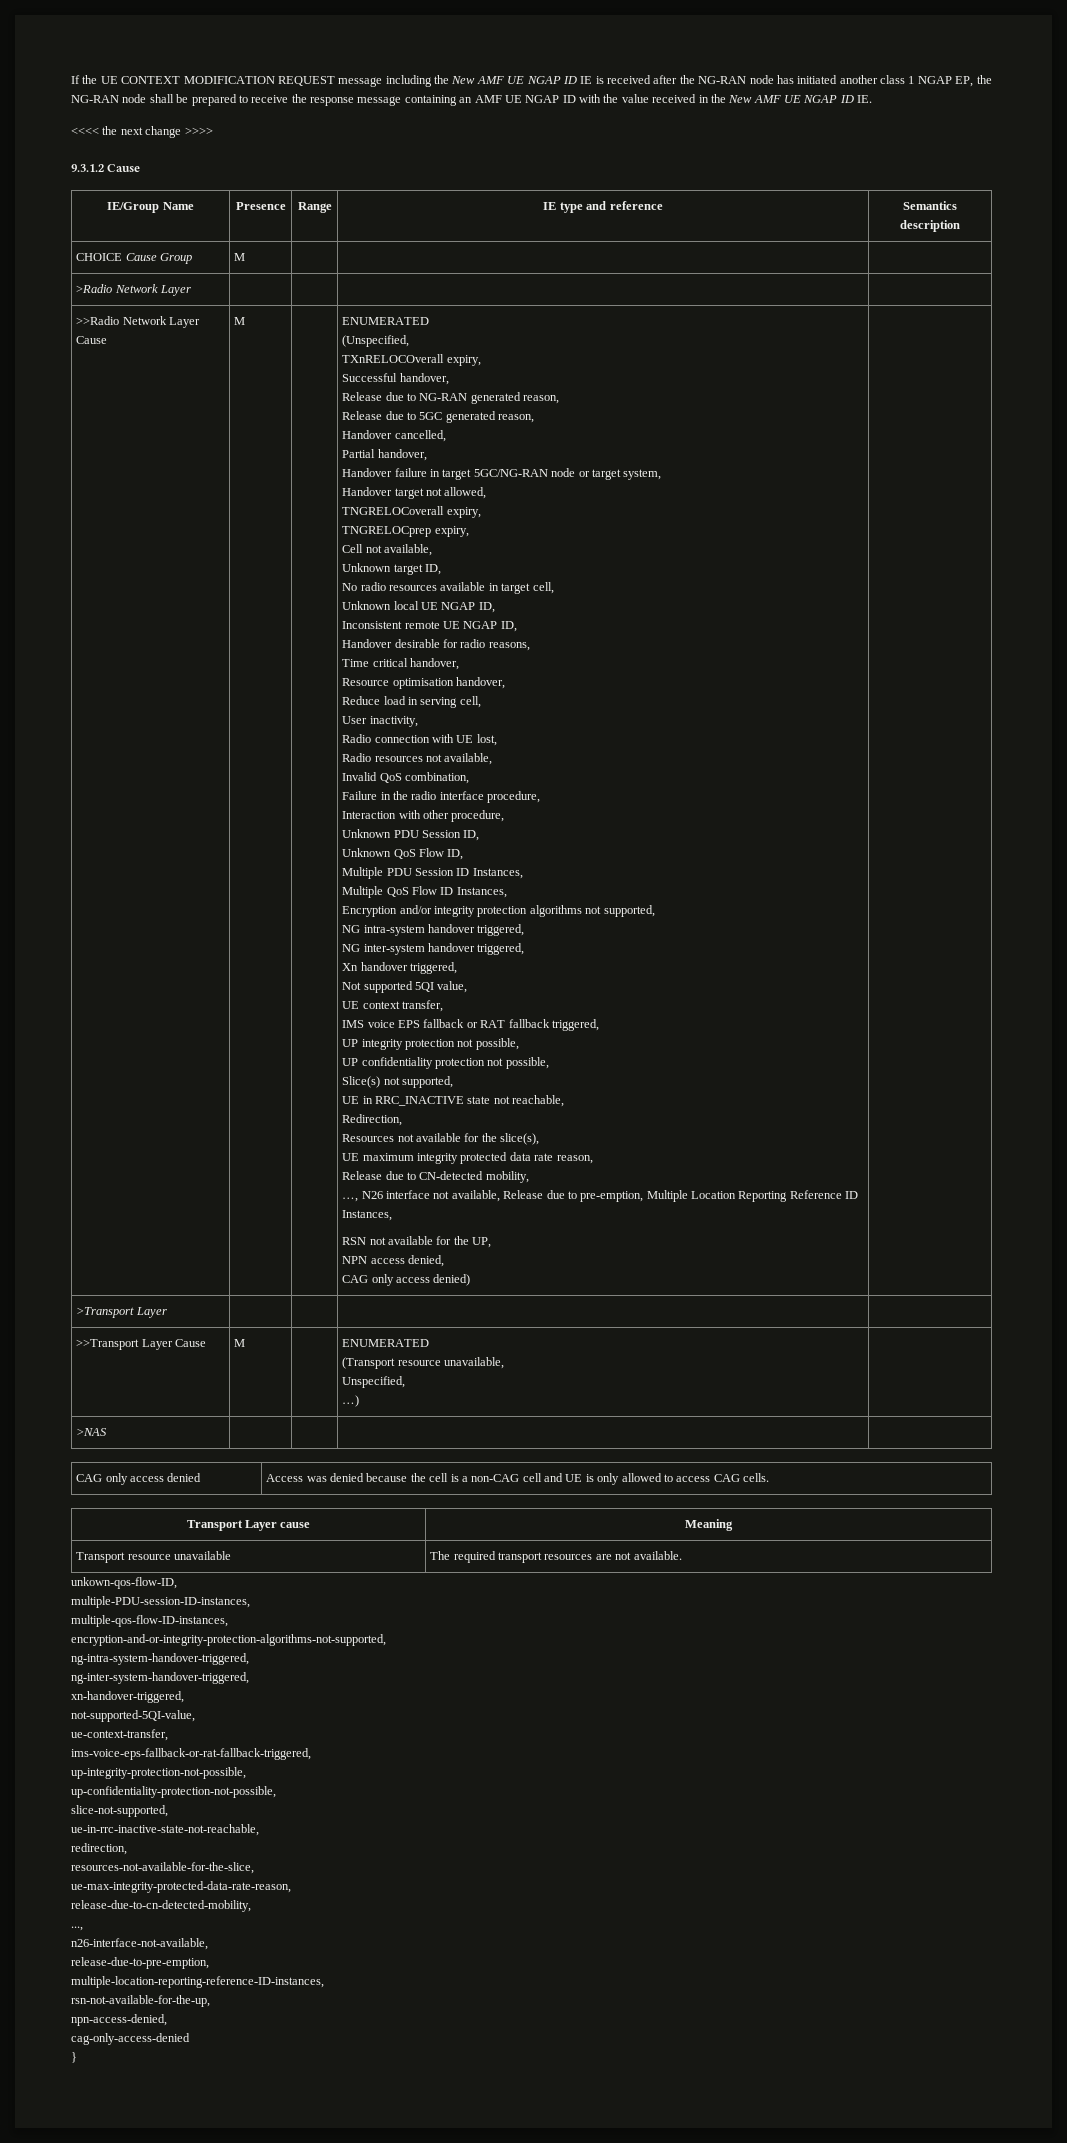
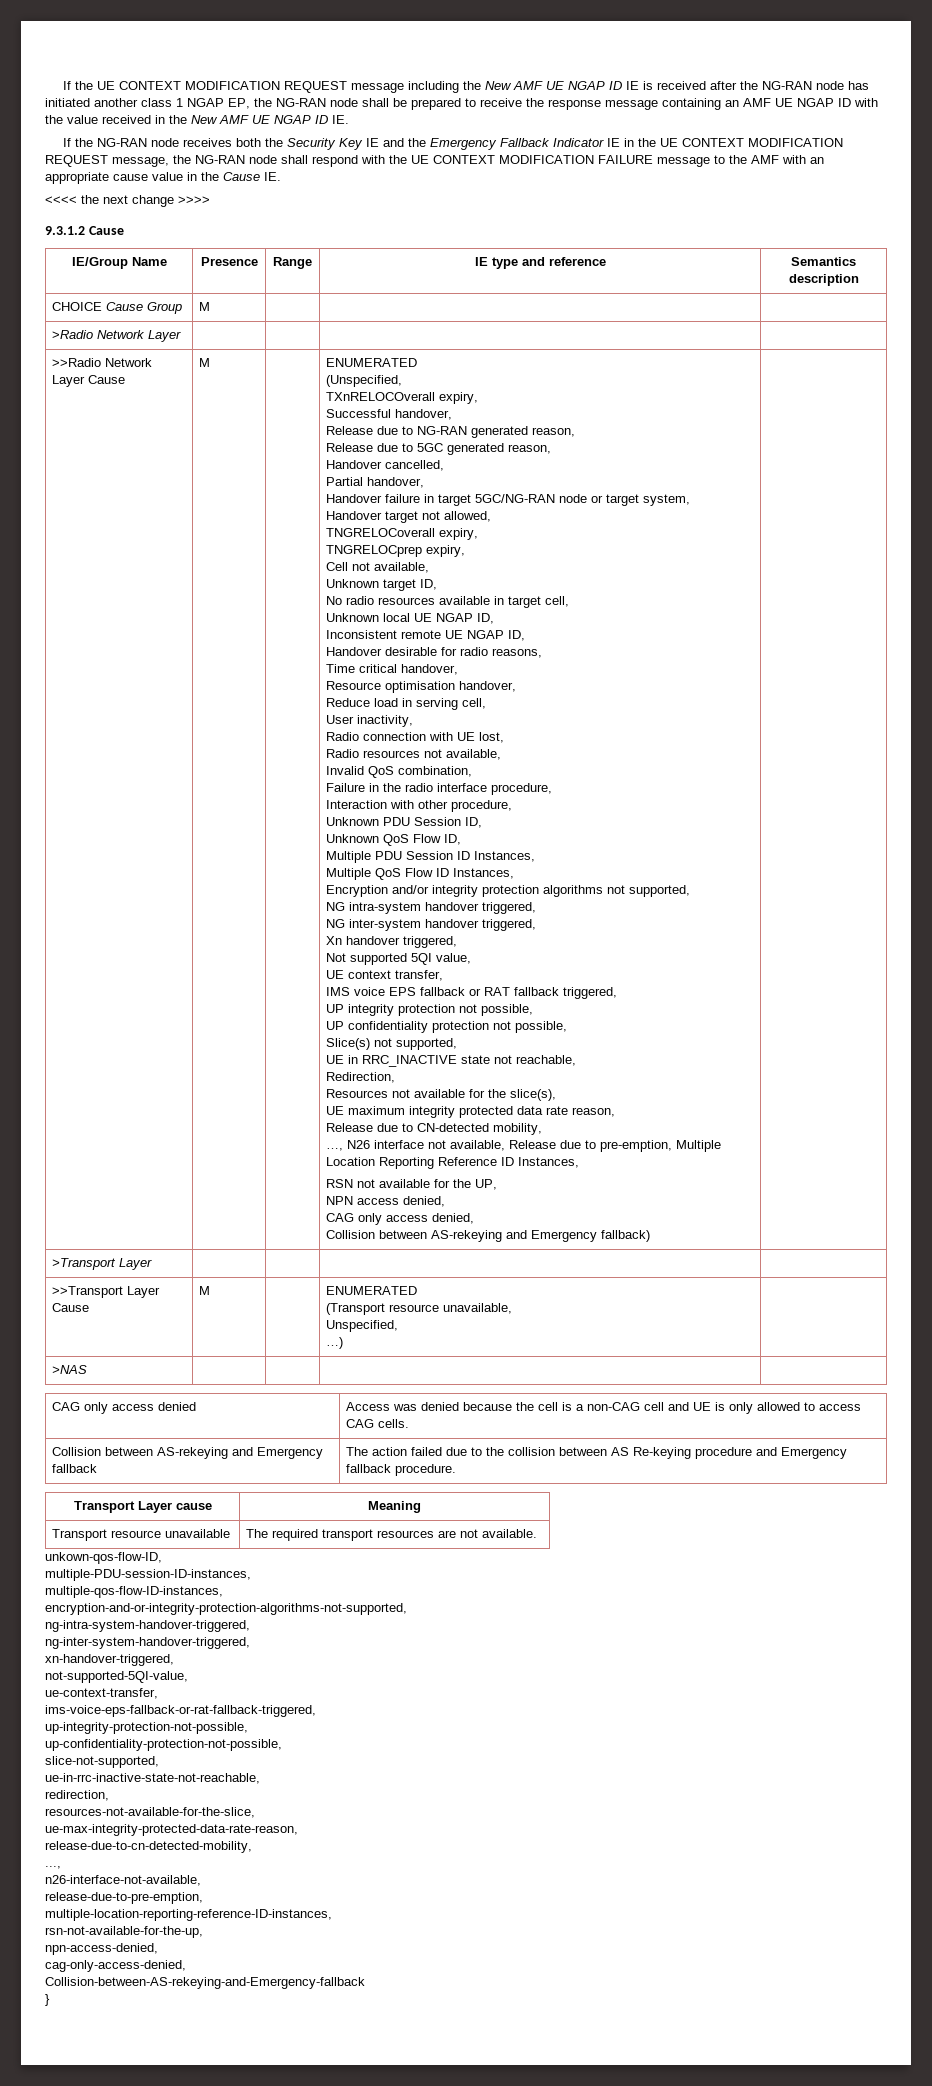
(873, 99) none -> [62,138,843,150] [45,155,824,167] [45,172,281,184] // If the NG-RAN node receives both the Security Key IE and the Emergency Fallback Indicator IE in the UE CONTEXT MODIFICATION REQUEST message, the NG-RAN node shall respond with the UE CONTEXT MODIFICATION FAILURE message to the AMF with an appropriate cause value in the Cause IE.
[433,1274,471,1286] denied) -> [432,1213,475,1224] [326,1230,651,1242] denied, // Collision between AS-rekeying and Emergency fallback)
(770, 1477) none -> [52,1447,324,1459] [52,1464,98,1473] [346,1447,848,1459] [346,1464,457,1476] // Collision between AS-rekeying and Emergency fallback | The action failed due to the collision between AS Re-keying procedure and Emergency fallback procedure.
[71,2033,190,2045] cag-only-access-denied -> [45,1960,186,1972] [45,1977,365,1989] cag-only-access-denied, // Collision-between-AS-rekeying-and-Emergency-fallback

